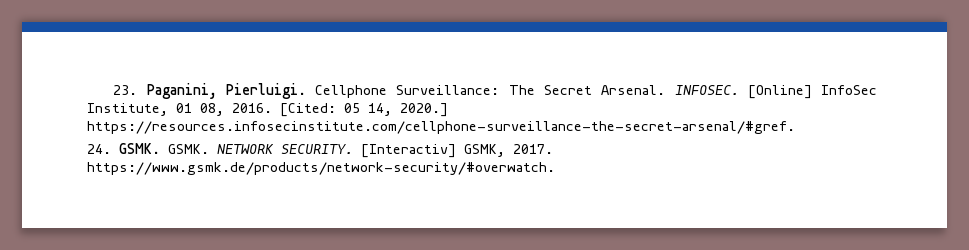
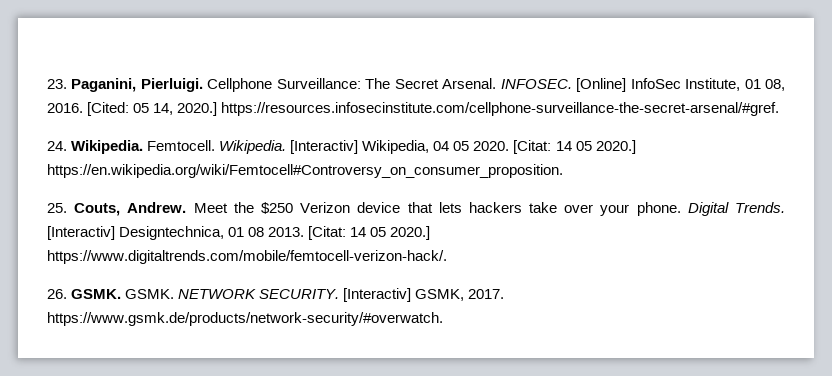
(111, 149) none -> [71,140,636,154] [47,164,563,178] [47,202,785,216] [47,226,431,240] [47,250,447,264] [47,289,67,299] Wikipedia. Femtocell. Wikipedia. [Interactiv] Wikipedia, 04 05 2020. [Citat: 14 05 2020.] https://en.wikipedia.org/wiki/Femtocell#Controversy_on_consumer_proposition. // 25. Couts, Andrew. Meet the $250 Verizon device that lets hackers take over your phone. Digital Trends. [Interactiv] Designtechnica, 01 08 2013. [Citat: 14 05 2020.] https://www.digitaltrends.com/mobile/femtocell-verizon-hack/. // 26.

